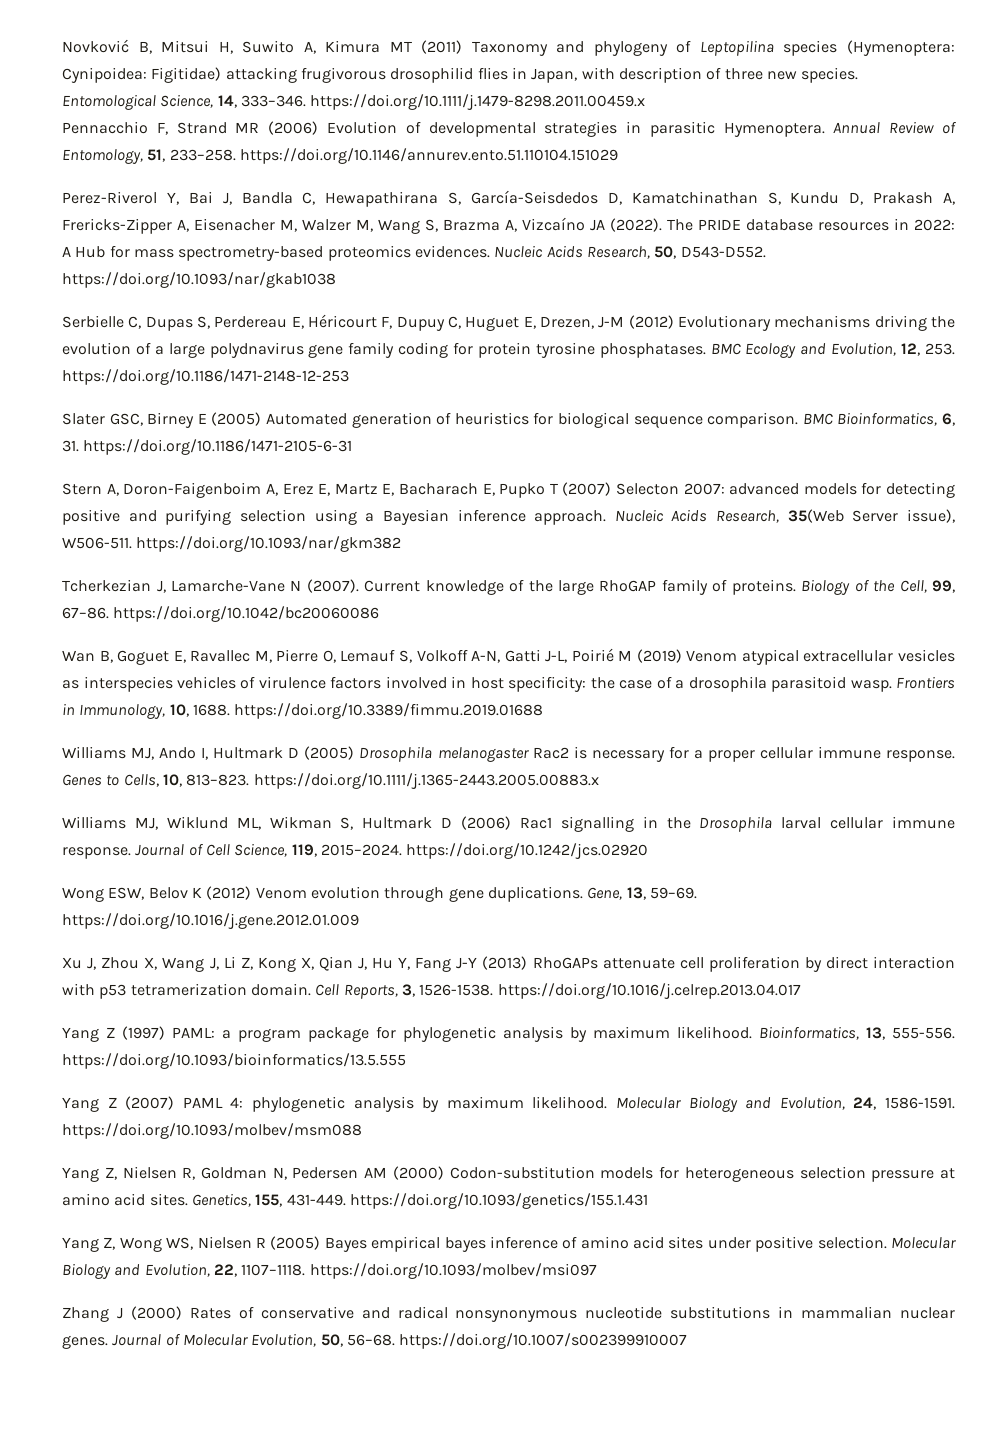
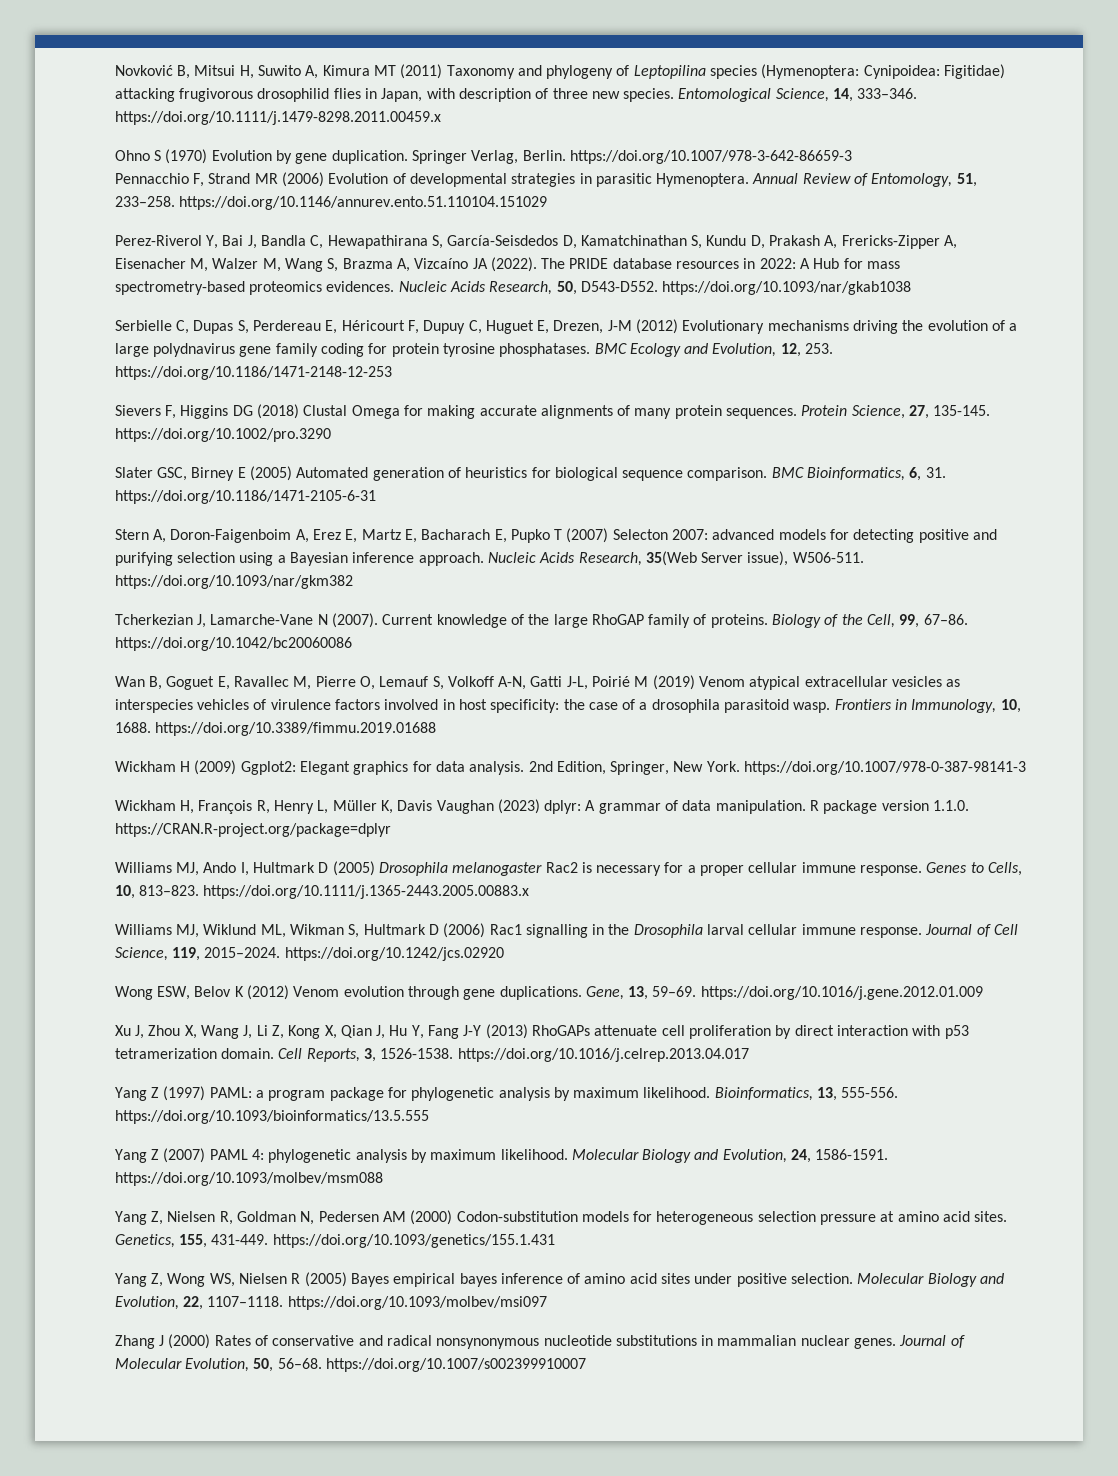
(646, 102) none -> [114,149,852,164] // Ohno S (1970) Evolution by gene duplication. Springer Verlag, Berlin. https://doi.org/10.1007/978-3-642-86659-3
(350, 377) none -> [114,404,991,419] [114,428,331,442] // Sievers F, Higgins DG (2018) Clustal Omega for making accurate alignments of many protein sequences. Protein Science, 27, 135-145. https://doi.org/10.1002/pro.3290
(544, 711) none -> [114,760,1027,775] [114,799,970,814] [114,823,391,837] // Wickham H (2009) Ggplot2: Elegant graphics for data analysis. 2nd Edition, Springer, New York. https://doi.org/10.1007/978-0-387-98141-3 // Wickham H, François R, Henry L, Müller K, Davis Vaughan (2023) dplyr: A grammar of data manipulation. R package version 1.1.0. https://CRAN.R-project.org/package=dplyr

